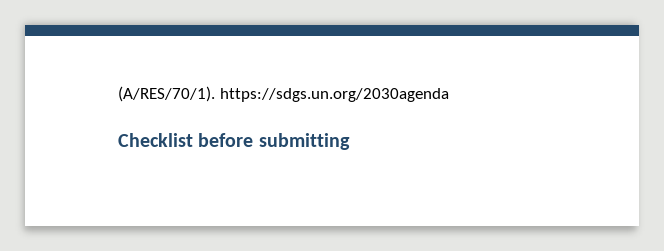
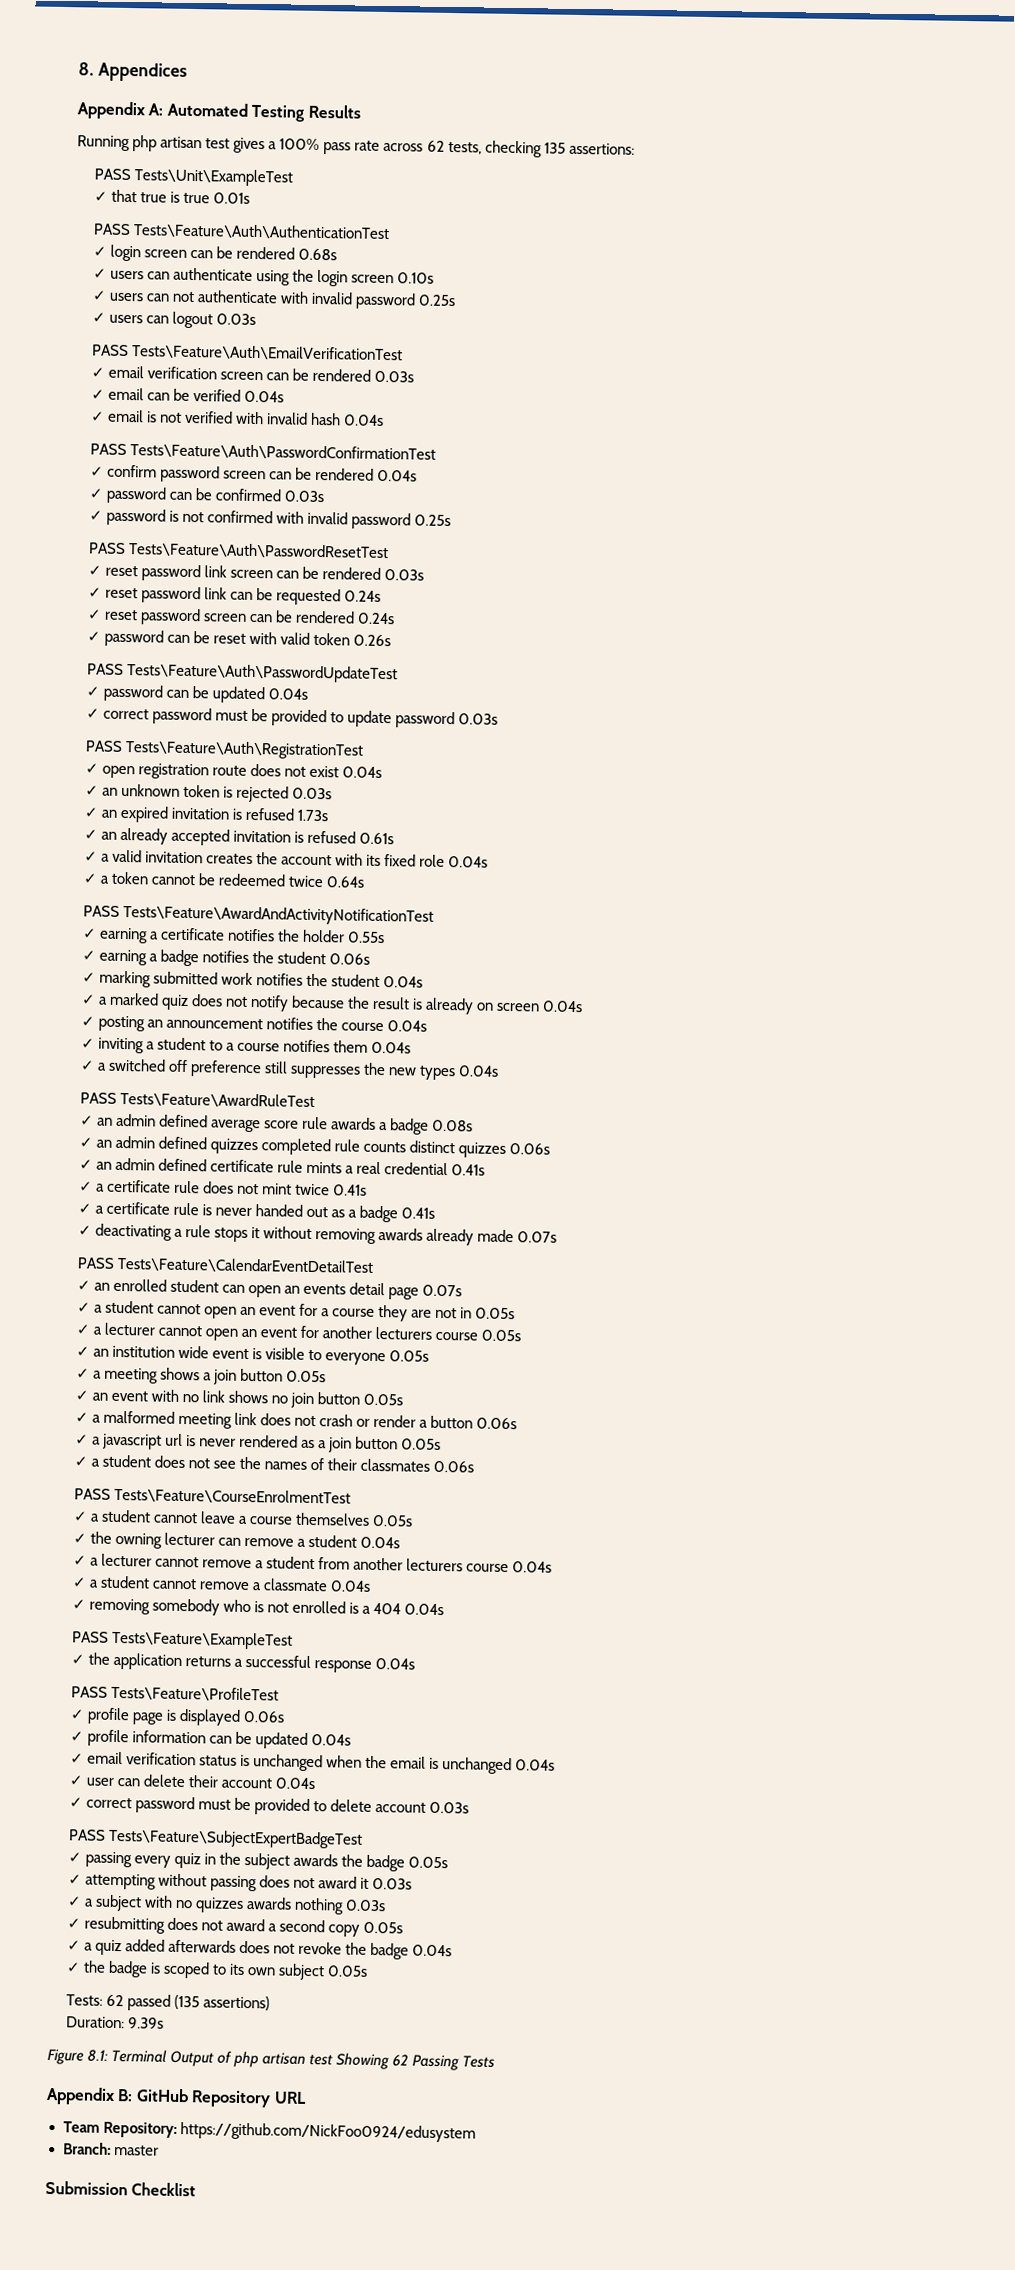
[118,86,449,102] [118,133,350,150] (A/RES/70/1). https://sdgs.un.org/2030agenda // Checklist before submitting -> [78,62,187,82] [77,101,361,122] [77,135,635,158] [93,168,293,187] [93,189,250,204] [92,223,390,241] [92,244,338,262] [92,267,435,287] [91,290,457,310] [91,311,256,329] [91,344,403,362] [90,365,415,383] [90,387,284,403] [90,409,385,426] [89,443,436,461] [89,464,418,483] [88,486,324,504] [88,508,452,530] [87,542,389,560] [87,564,425,582] [87,586,382,606] [86,608,396,626] [86,629,392,647] [86,663,398,684] [85,684,308,704] [85,707,499,729] [84,740,364,760] [84,763,383,780] [84,783,333,803] [83,805,330,823] [83,827,395,846] [83,849,489,868] [82,871,365,888] [82,904,434,926] [82,927,386,944] [81,949,371,967] [81,970,424,988] [80,992,584,1015] [80,1015,428,1032] [80,1037,412,1054] [79,1058,500,1081] [79,1091,315,1108] [79,1113,474,1135] [78,1135,551,1158] [78,1157,486,1176] [78,1179,368,1196] [77,1201,436,1223] [77,1223,558,1246] [76,1256,374,1274] [76,1278,463,1300] [76,1300,516,1322] [75,1322,522,1342] [75,1345,430,1366] [75,1367,327,1385] [74,1389,404,1409] [74,1410,518,1430] [74,1433,442,1453] [73,1454,475,1473] [73,1487,351,1505] [72,1509,414,1527] [72,1531,401,1549] [72,1553,553,1573] [71,1575,372,1592] [71,1598,445,1616] [71,1630,293,1650] [70,1652,416,1673] [70,1685,279,1702] [69,1707,285,1726] [69,1729,352,1749] [69,1751,556,1775] [68,1774,316,1790] [68,1796,470,1816] [67,1828,363,1849] [67,1851,449,1872] [67,1873,413,1892] [66,1894,387,1915] [66,1916,404,1937] [66,1939,453,1960] [65,1960,369,1981] [65,1994,270,2011] [65,2016,164,2029] [47,2048,495,2071] [46,2086,307,2108] [62,2121,476,2143] [62,2142,159,2156] [45,2180,197,2197] 8. Appendices // Appendix A: Automated Testing Results // Running php artisan test gives a 100% pass rate across 62 tests, checking 135 assertions: // PASS Tests\Unit\ExampleTest // ✓ that true is true 0.01s // PASS Tests\Feature\Auth\AuthenticationTest // ✓ login screen can be rendered 0.68s // ✓ users can authenticate using the login screen 0.10s // ✓ users can not authenticate with invalid password 0.25s // ✓ users can logout 0.03s // PASS Tests\Feature\Auth\EmailVerificationTest // ✓ email verification screen can be rendered 0.03s // ✓ email can be verified 0.04s // ✓ email is not verified with invalid hash 0.04s // PASS Tests\Feature\Auth\PasswordConfirmationTest // ✓ confirm password screen can be rendered 0.04s // ✓ password can be confirmed 0.03s // ✓ password is not confirmed with invalid password 0.25s // PASS Tests\Feature\Auth\PasswordResetTest // ✓ reset password link screen can be rendered 0.03s // ✓ reset password link can be requested 0.24s // ✓ reset password screen can be rendered 0.24s // ✓ password can be reset with valid token 0.26s // PASS Tests\Feature\Auth\PasswordUpdateTest // ✓ password can be updated 0.04s // ✓ correct password must be provided to update password 0.03s // PASS Tests\Feature\Auth\RegistrationTest // ✓ open registration route does not exist 0.04s // ✓ an unknown token is rejected 0.03s // ✓ an expired invitation is refused 1.73s // ✓ an already accepted invitation is refused 0.61s // ✓ a valid invitation creates the account with its fixed role 0.04s // ✓ a token cannot be redeemed twice 0.64s // PASS Tests\Feature\AwardAndActivityNotificationTest // ✓ earning a certificate notifies the holder 0.55s // ✓ earning a badge notifies the student 0.06s // ✓ marking submitted work notifies the student 0.04s // ✓ a marked quiz does not notify because the result is already on screen 0.04s // ✓ posting an announcement notifies the course 0.04s // ✓ inviting a student to a course notifies them 0.04s // ✓ a switched off preference still suppresses the new types 0.04s // PASS Tests\Feature\AwardRuleTest // ✓ an admin defined average score rule awards a badge 0.08s // ✓ an admin defined quizzes completed rule counts distinct quizzes 0.06s // ✓ an admin defined certificate rule mints a real credential 0.41s // ✓ a certificate rule does not mint twice 0.41s // ✓ a certificate rule is never handed out as a badge 0.41s // ✓ deactivating a rule stops it without removing awards already made 0.07s // PASS Tests\Feature\CalendarEventDetailTest // ✓ an enrolled student can open an events detail page 0.07s // ✓ a student cannot open an event for a course they are not in 0.05s // ✓ a lecturer cannot open an event for another lecturers course 0.05s // ✓ an institution wide event is visible to everyone 0.05s // ✓ a meeting shows a join button 0.05s // ✓ an event with no link shows no join button 0.05s // ✓ a malformed meeting link does not crash or render a button 0.06s // ✓ a javascript url is never rendered as a join button 0.05s // ✓ a student does not see the names of their classmates 0.06s // PASS Tests\Feature\CourseEnrolmentTest // ✓ a student cannot leave a course themselves 0.05s // ✓ the owning lecturer can remove a student 0.04s // ✓ a lecturer cannot remove a student from another lecturers course 0.04s // ✓ a student cannot remove a classmate 0.04s // ✓ removing somebody who is not enrolled is a 404 0.04s // PASS Tests\Feature\ExampleTest // ✓ the application returns a successful response 0.04s // PASS Tests\Feature\ProfileTest // ✓ profile page is displayed 0.06s // ✓ profile information can be updated 0.04s // ✓ email verification status is unchanged when the email is unchanged 0.04s // ✓ user can delete their account 0.04s // ✓ correct password must be provided to delete account 0.03s // PASS Tests\Feature\SubjectExpertBadgeTest // ✓ passing every quiz in the subject awards the badge 0.05s // ✓ attempting without passing does not award it 0.03s // ✓ a subject with no quizzes awards nothing 0.03s // ✓ resubmitting does not award a second copy 0.05s // ✓ a quiz added afterwards does not revoke the badge 0.04s // ✓ the badge is scoped to its own subject 0.05s // Tests: 62 passed (135 assertions) // Duration: 9.39s // Figure 8.1: Terminal Output of php artisan test Showing 62 Passing Tests // Appendix B: GitHub Repository URL // Team Repository: https://github.com/NickFoo0924/edusystem // Branch: master // Submission Checklist

